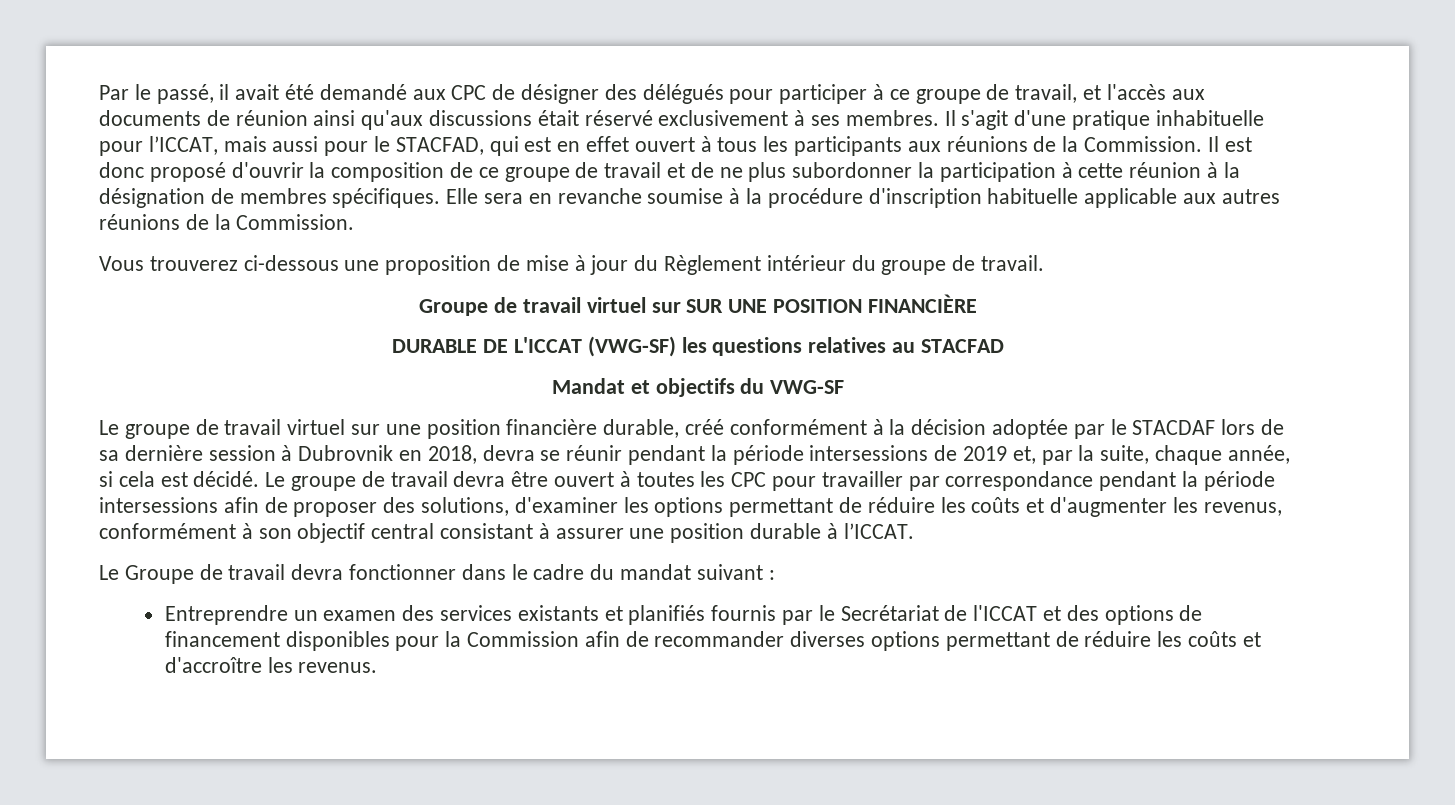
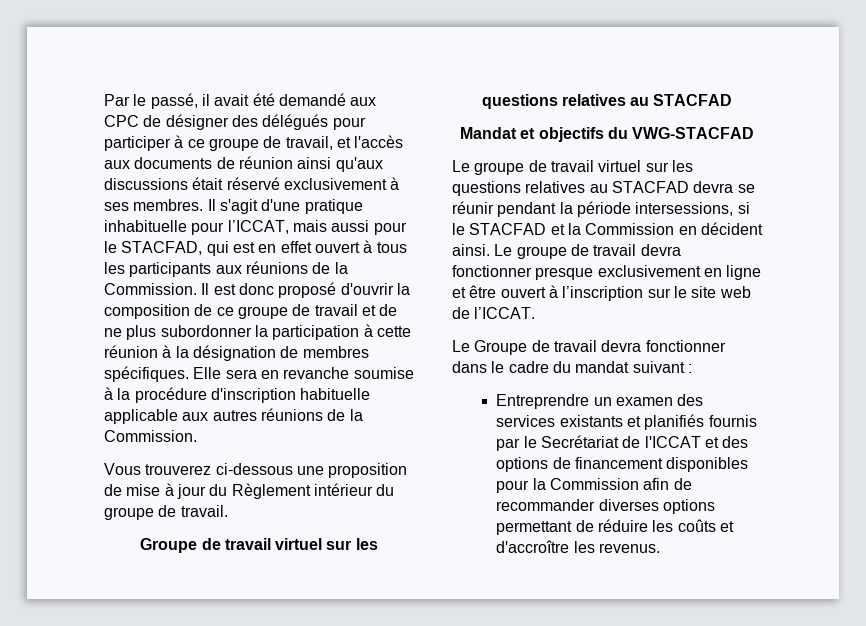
[686,294,977,313] [392,336,676,357] SUR UNE POSITION FINANCIÈRE // DURABLE DE L'ICCAT (VWG-SF) -> (352, 545) none
[770,380,845,394] VWG-SF -> [632,127,755,139] VWG-STACFAD
[385,419,1285,439] [99,445,477,464] une position financière durable, créé conformément à la décision adoptée par le STACDAF lors de sa dernière session à Dubrovnik en 2018, -> [671,160,693,172] [452,181,689,196] les questions relatives au STACFAD
[809,445,1290,465] [99,471,260,487] intersessions de 2019 et, par la suite, chaque année, si cela est décidé. -> [635,202,750,216] [452,222,763,235] [452,244,490,256] intersessions, si le STACFAD et la Commission en décident ainsi.
[511,471,1275,491] [99,497,1282,517] [99,523,838,543] être ouvert à toutes les CPC pour travailler par correspondance pendant la période intersessions afin de proposer des solutions, d'examiner les options permettant de réduire les coûts et d'augmenter les revenus, conformément à son objectif central consistant à assurer une position durable à -> [452,265,762,280] [452,285,751,301] [452,307,470,319] fonctionner presque exclusivement en ligne et être ouvert à l’inscription sur le site web de

